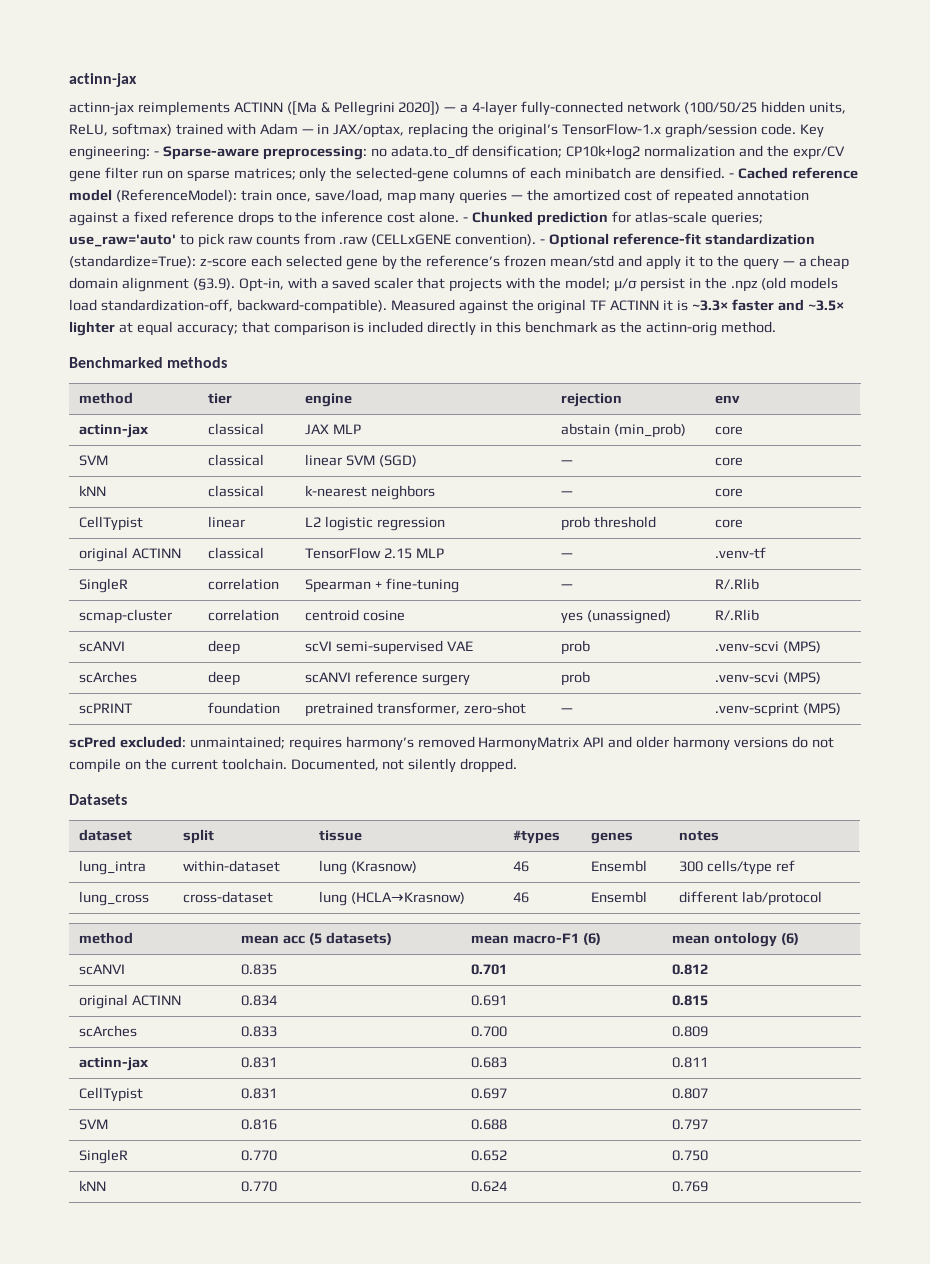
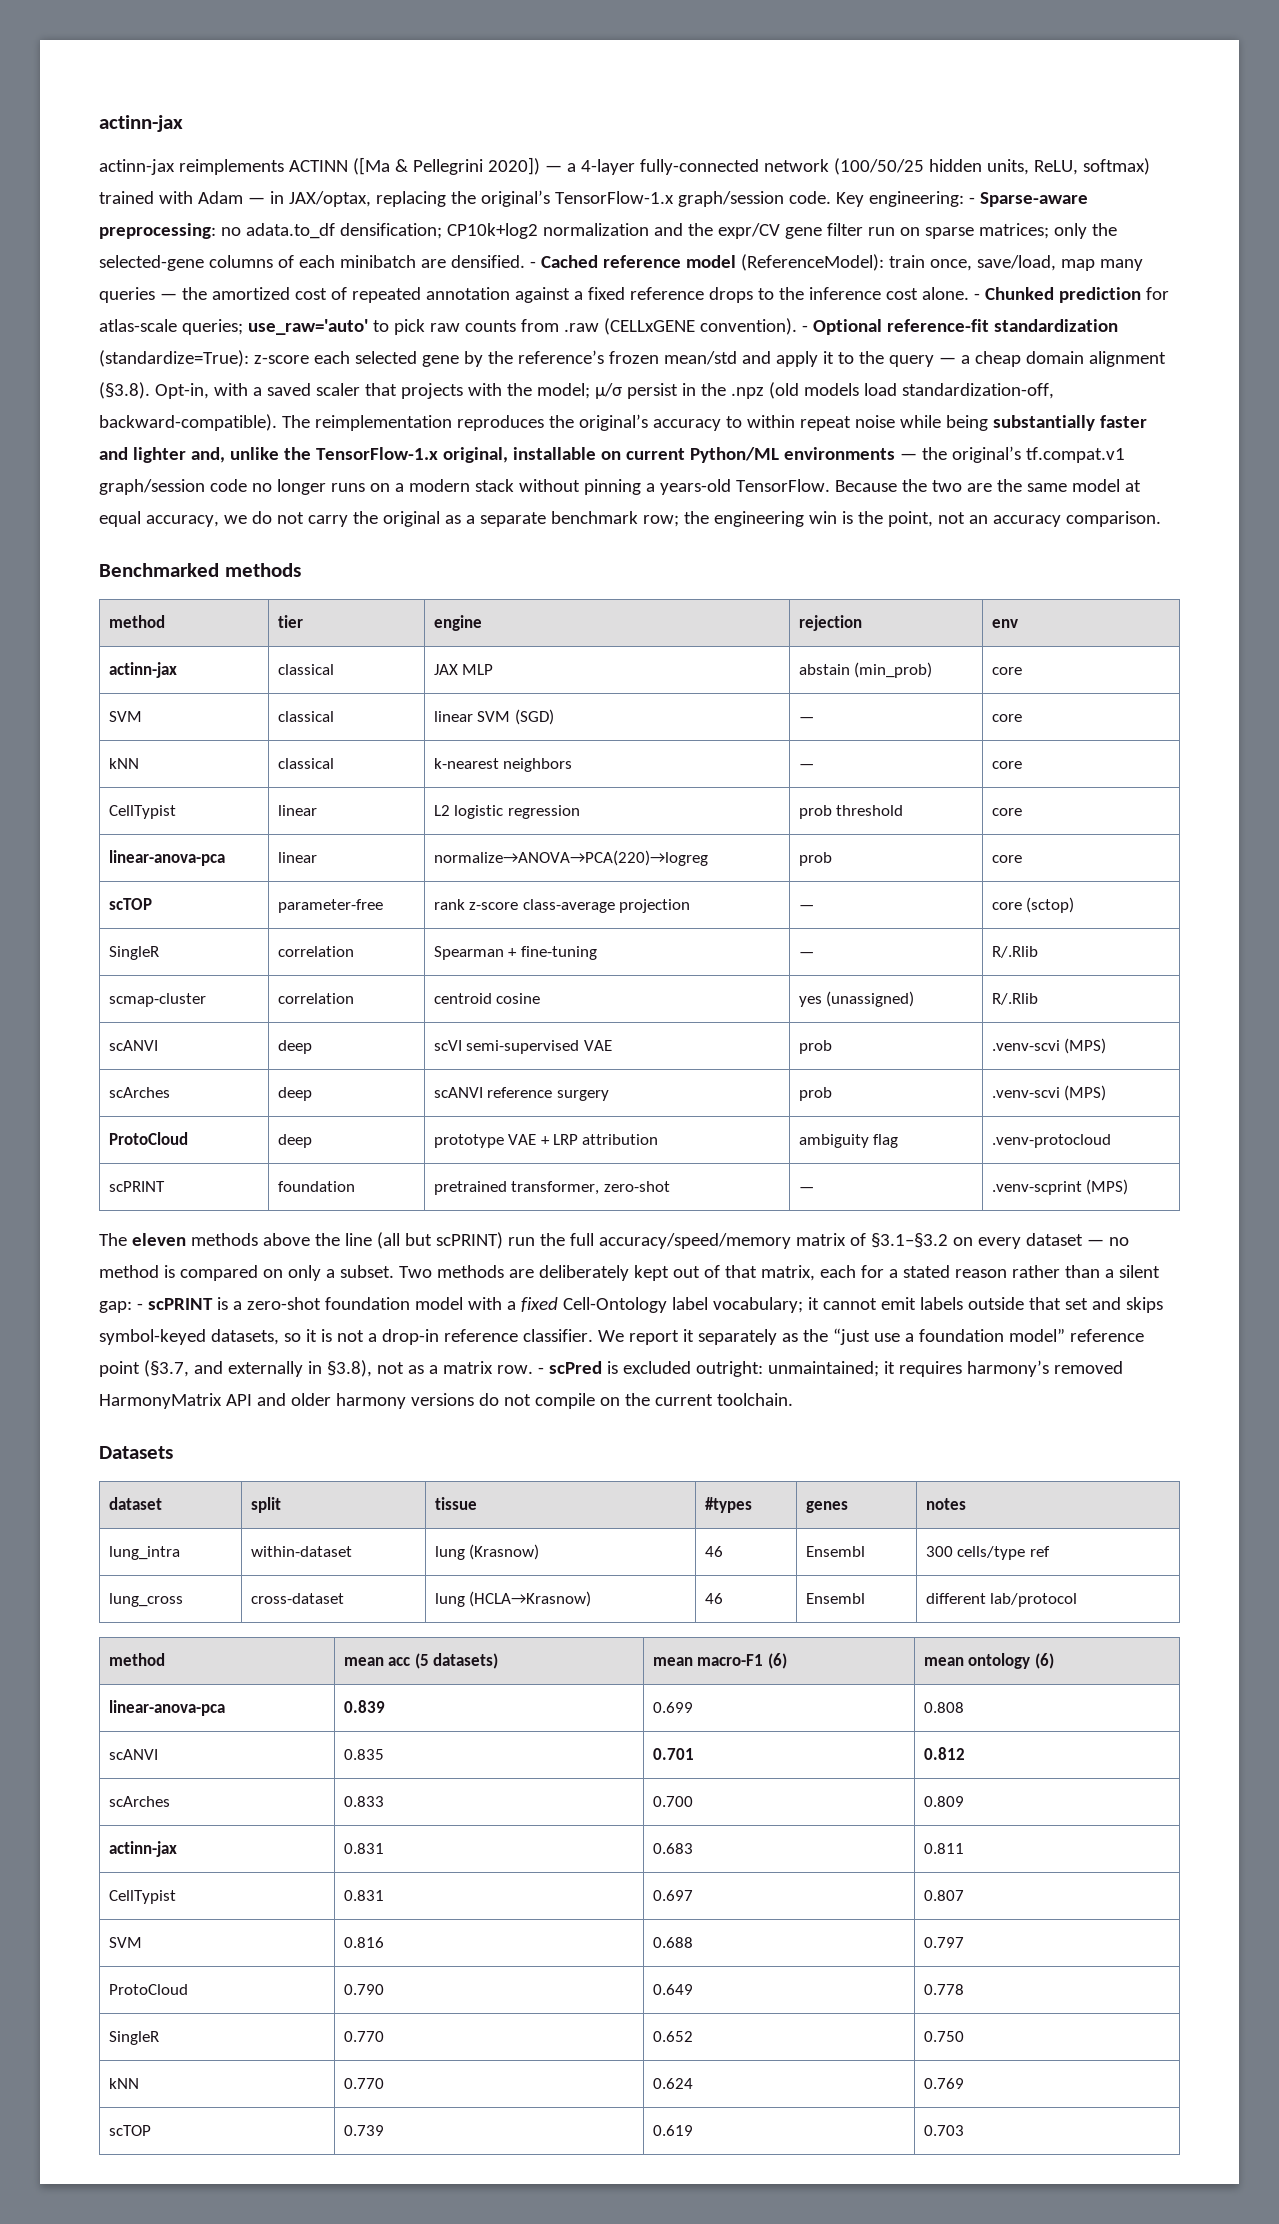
[192,278,235,290] (§3.9). -> [99,382,150,399] (§3.8).
[390,299,844,314] [69,321,776,336] Measured against the original TF ACTINN it is ~3.3× faster and ~3.5× lighter at equal accuracy; that comparison is included directly in this benchmark as the actinn-orig method. -> [281,414,1147,431] [99,446,1125,463] [99,479,1141,495] [99,511,1161,527] The reimplementation reproduces the original’s accuracy to within repeat noise while being substantially faster and lighter and, unlike the TensorFlow-1.x original, installable on current Python/ML environments — the original’s tf.compat.v1 graph/session code no longer runs on a modern stack without pinning a years-old TensorFlow. Because the two are the same model at equal accuracy, we do not carry the original as a separate benchmark row; the engineering win is the point, not an accuracy comparison.
[78,547,181,562] [207,547,264,559] [304,547,444,559] [560,553,573,558] [714,547,766,559] original ACTINN | classical | TensorFlow 2.15 MLP | — | .venv-tf -> [108,850,225,866] [277,852,317,863] [433,850,708,866] [798,852,832,866] [991,855,1022,863] [108,898,152,910] [277,899,383,913] [433,899,691,913] [798,905,814,910] [991,897,1075,913] linear-anova-pca | linear | normalize→ANOVA→PCA(220)→logreg | prob | core // scTOP | parameter-free | rank z-score class-average projection | — | core (sctop)
(821, 678) none -> [108,1132,188,1145] [277,1134,312,1148] [433,1134,659,1148] [798,1134,899,1148] [991,1134,1111,1148] // ProtoCloud | deep | prototype VAE + LRP attribution | ambiguity flag | .venv-protocloud
[69,736,285,749] scPred excluded: unmaintained; -> [99,1232,1129,1249] [99,1265,1160,1281] [99,1297,1163,1313] [99,1328,1144,1345] [99,1360,895,1377] The eleven methods above the line (all but scPRINT) run the full accuracy/speed/memory matrix of §3.1–§3.2 on every dataset — no method is compared on only a subset. Two methods are deliberately kept out of that matrix, each for a stated reason rather than a silent gap: - scPRINT is a zero-shot foundation model with a fixed Cell-Ontology label vocabulary; it cannot emit labels outside that set and skips symbol-keyed datasets, so it is not a drop-in reference classifier. We report it separately as the “just use a foundation model” reference point (§3.7, and externally in §3.8), not as a matrix row. - scPred is excluded outright: unmaintained; it
[290,758,518,773] Documented, not silently dropped. -> (793, 1399) none
(799, 939) none -> [108,1700,225,1716] [343,1700,385,1713] [652,1702,693,1713] [923,1702,964,1713] // linear-anova-pca | 0.839 | 0.699 | 0.808
[78,994,181,1009] [240,995,277,1006] [470,995,507,1006] [671,995,708,1006] // original ACTINN | 0.834 | 0.691 | 0.815 -> (965, 1753) none
(708, 1124) none -> [108,1984,188,1995] [343,1984,384,1995] [652,1984,693,1995] [923,1984,964,1995] // ProtoCloud | 0.790 | 0.649 | 0.778
(708, 1186) none -> [108,2125,151,2136] [343,2125,384,2136] [652,2125,693,2136] [923,2125,964,2136] // scTOP | 0.739 | 0.619 | 0.703

